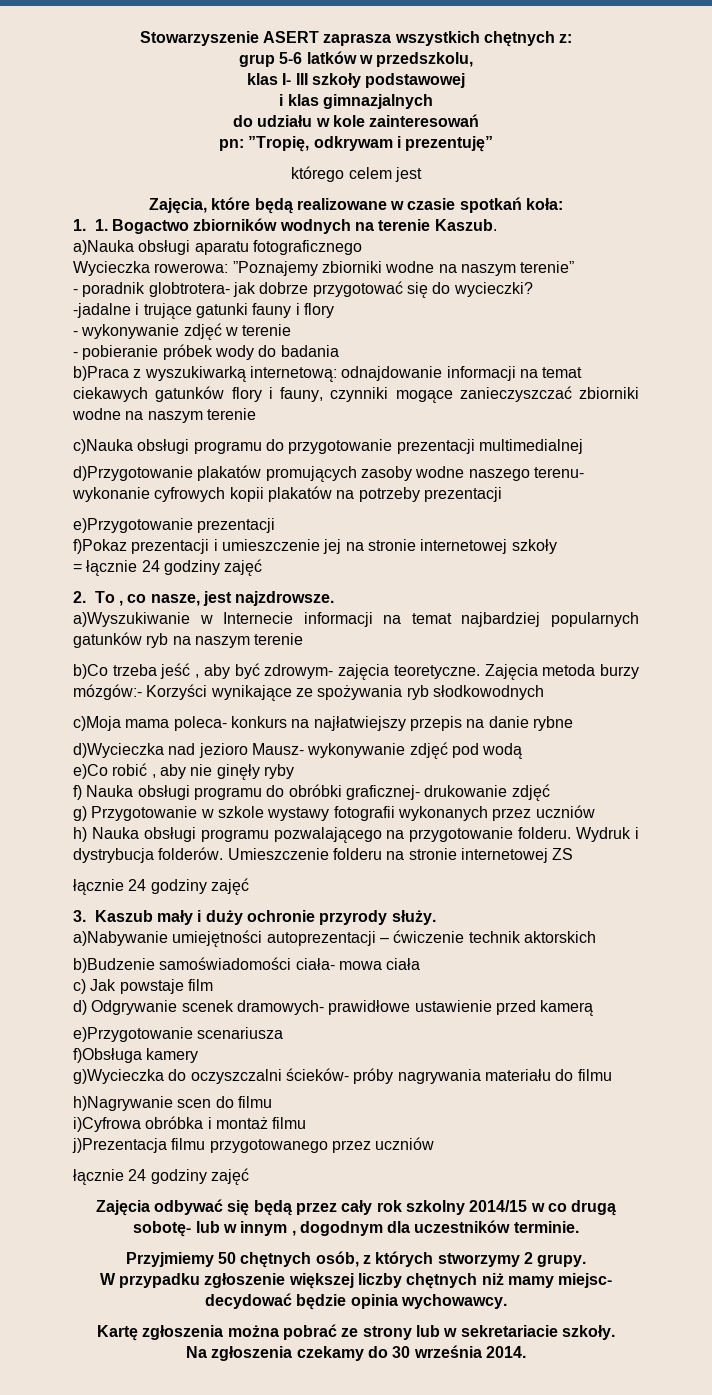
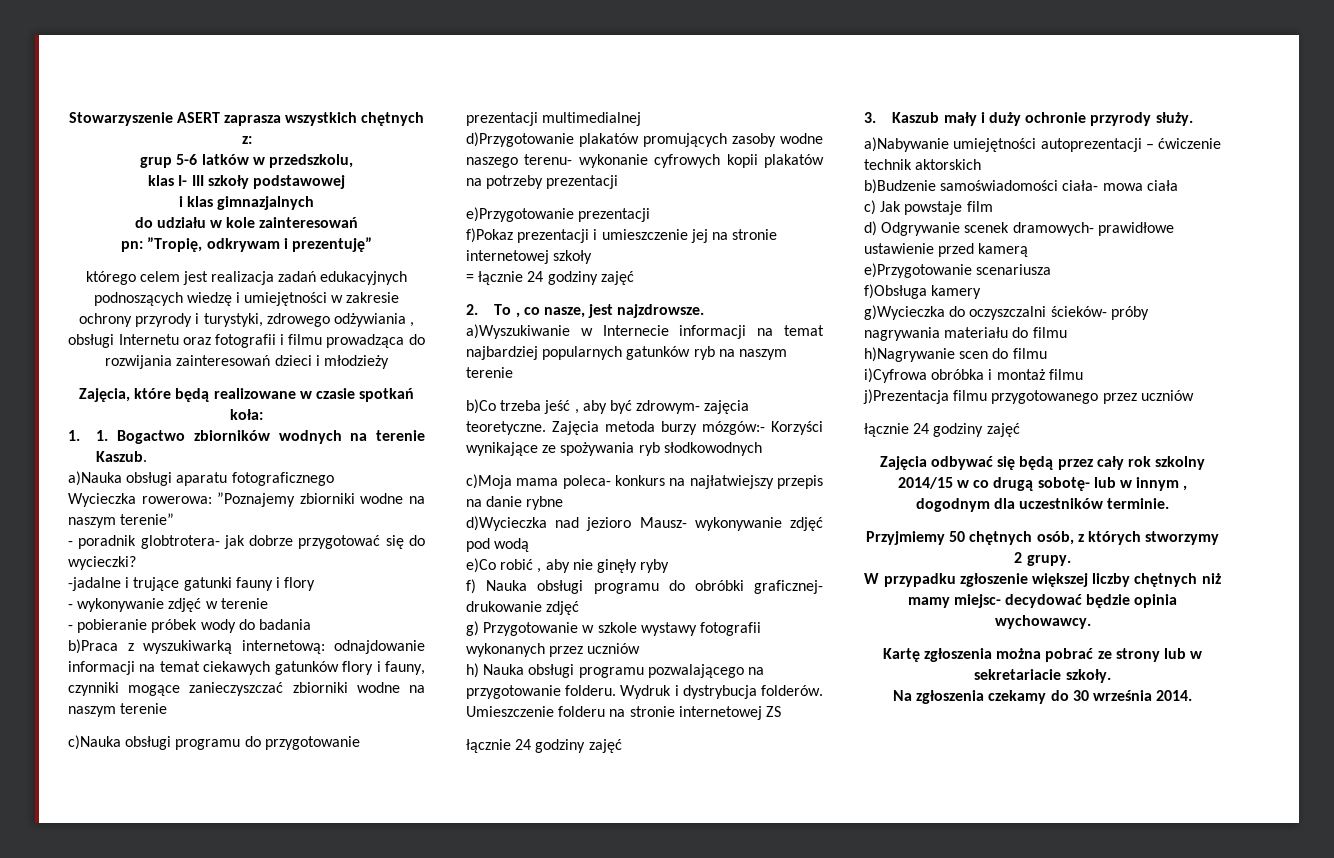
(422, 174) none -> [211,271,408,285] [93,292,400,306] [78,313,415,327] [68,334,425,348] [105,355,389,369] realizacja zadań edukacyjnych podnoszących wiedzę i umiejętności w zakresie ochrony przyrody i turystyki, zdrowego odżywiania , obsługi Internetu oraz fotografii i filmu prowadząca do rozwijania zainteresowań dzieci i młodzieży

